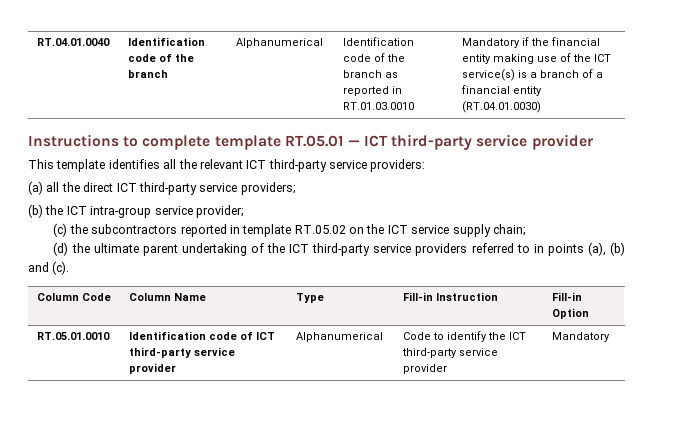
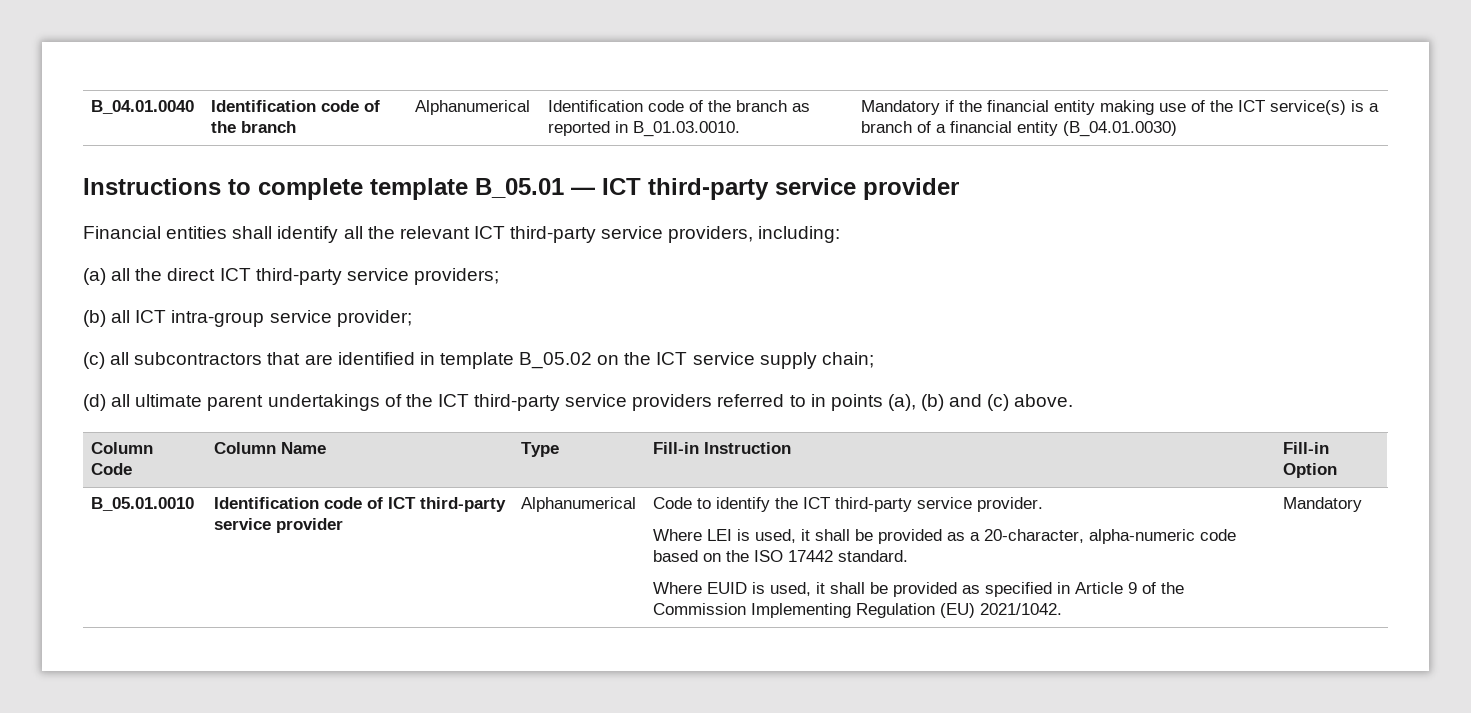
[37,38,111,46] RT.04.01.0040 -> [91,100,195,114] B_04.01.0040
[343,102,415,110] RT.01.03.0010 -> [633,121,741,137] B_01.03.0010.
[462,101,542,113] (RT.04.01.0030) -> [1063,121,1178,137] (B_04.01.0030)
[284,135,344,147] RT.05.01 -> [475,178,564,198] B_05.01
[28,159,160,172] This template identifies -> [83,226,339,243] Financial entities shall identify
[370,159,426,172] providers: -> [668,226,841,243] providers, including:
[45,205,64,215] the -> [111,310,131,323] all
[69,224,227,237] the subcontractors reported -> [110,352,415,365] all subcontractors that are identified
[294,225,346,234] RT.05.02 -> [519,352,593,369] B_05.02
[71,243,90,253] the -> [111,394,131,407] all
[181,243,247,256] undertaking -> [267,394,380,411] undertakings
[52,261,70,275] (c). -> [987,394,1074,411] (c) above.
[37,332,111,340] RT.05.01.0010 -> [91,497,195,511] B_05.01.0010
[403,364,448,374] provider -> [977,497,1044,512] [653,529,1237,544] [653,550,909,562] [653,582,1185,597] [653,603,1063,618] provider. // Where LEI is used, it shall be provided as a 20-character, alpha-numeric code based on the ISO 17442 standard. // Where EUID is used, it shall be provided as specified in Article 9 of the Commission Implementing Regulation (EU) 2021/1042.

